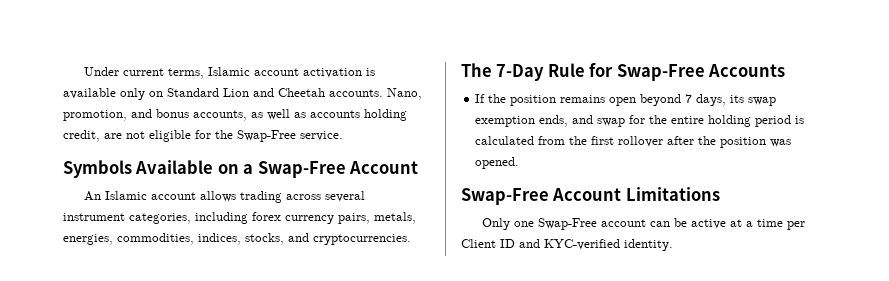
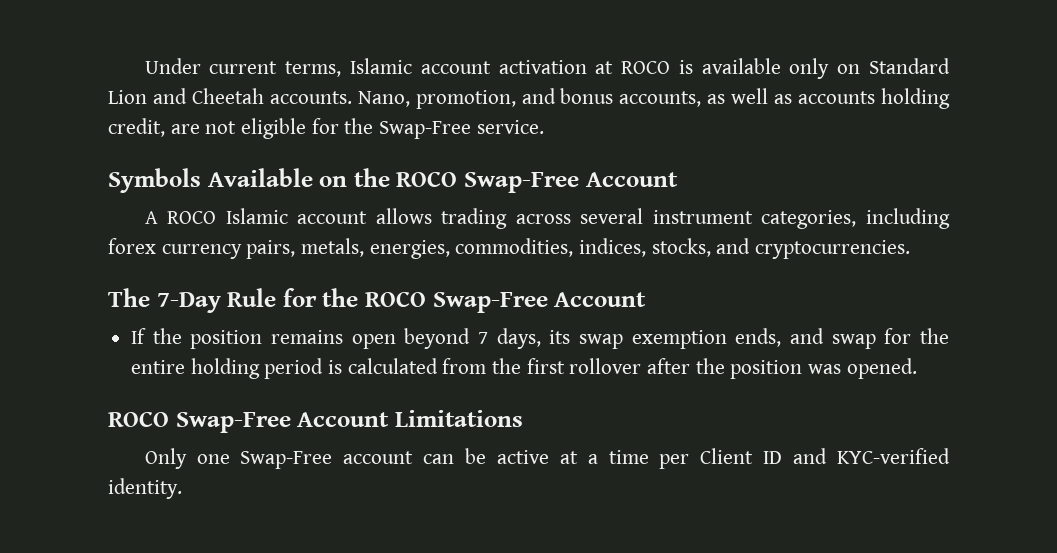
(363, 73) none -> [595,61,671,74] at ROCO
[243,161,419,178] [84,191,102,201] a Swap-Free Account // An -> [353,168,678,193] [144,211,217,224] the ROCO Swap-Free Account // A ROCO
[616,64,786,81] Swap-Free Accounts -> [322,288,647,313] the ROCO Swap-Free Account
(520, 163) none -> [108,411,169,427] ROCO

